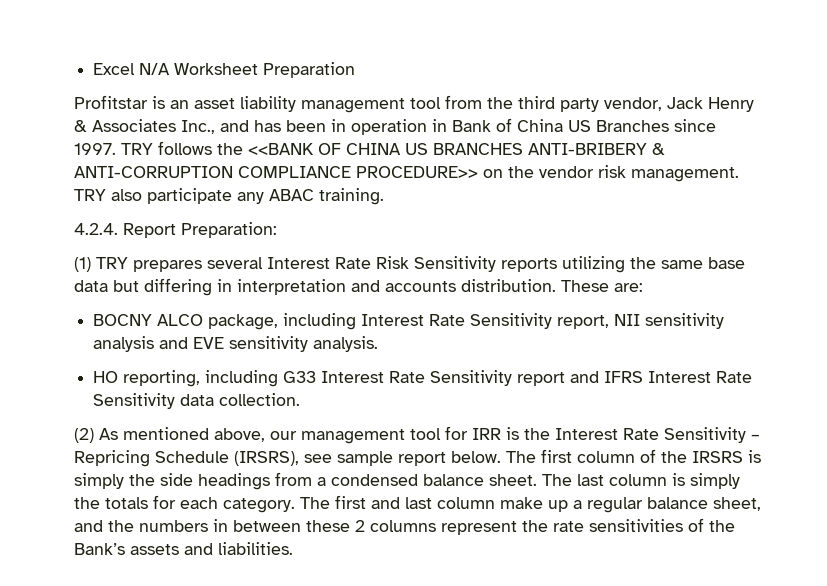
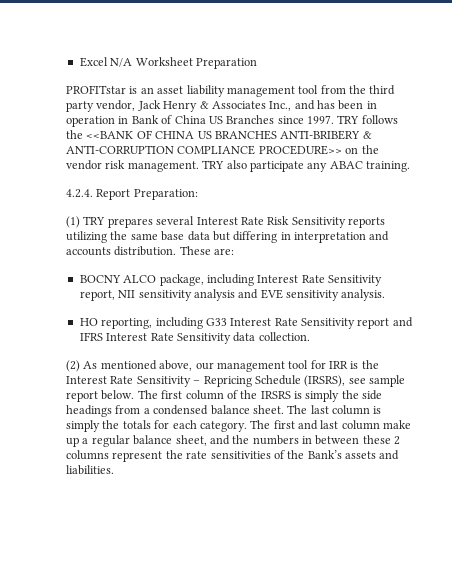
[74,95,148,109] Profitstar -> [66,85,126,94] PROFITstar

